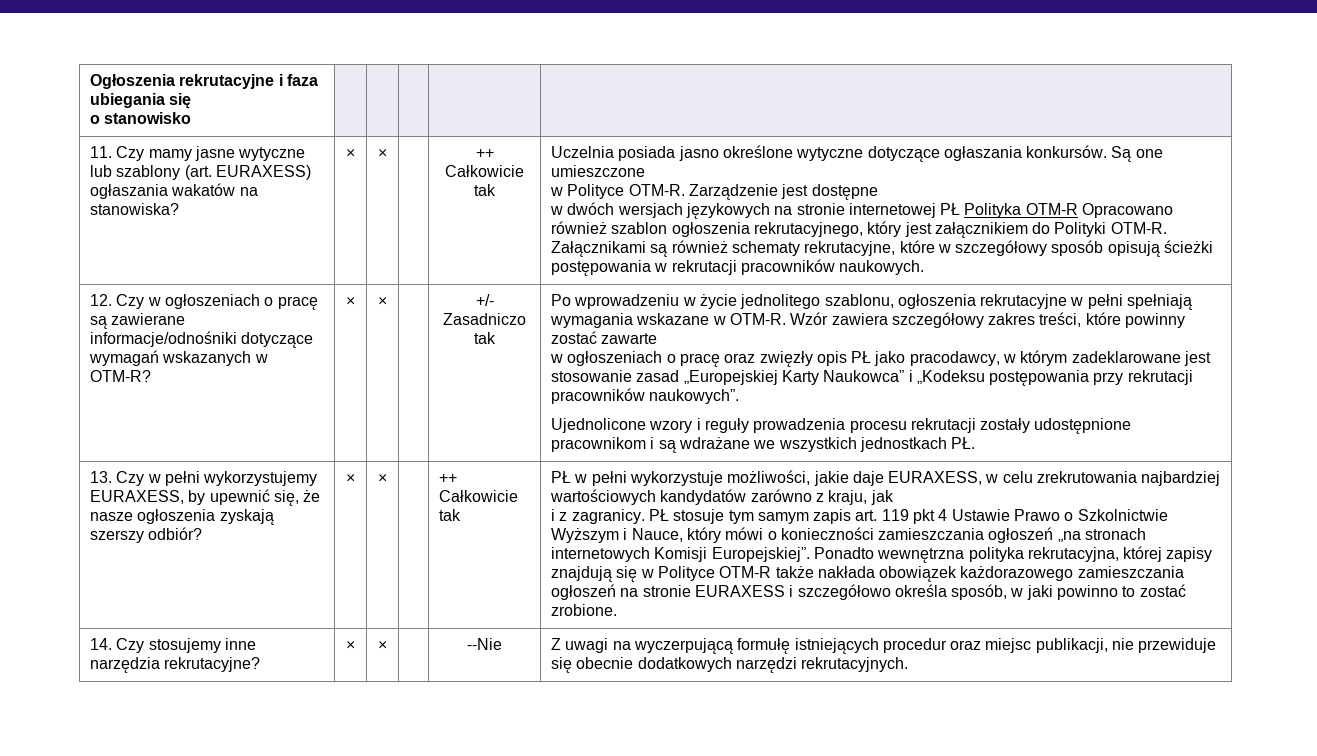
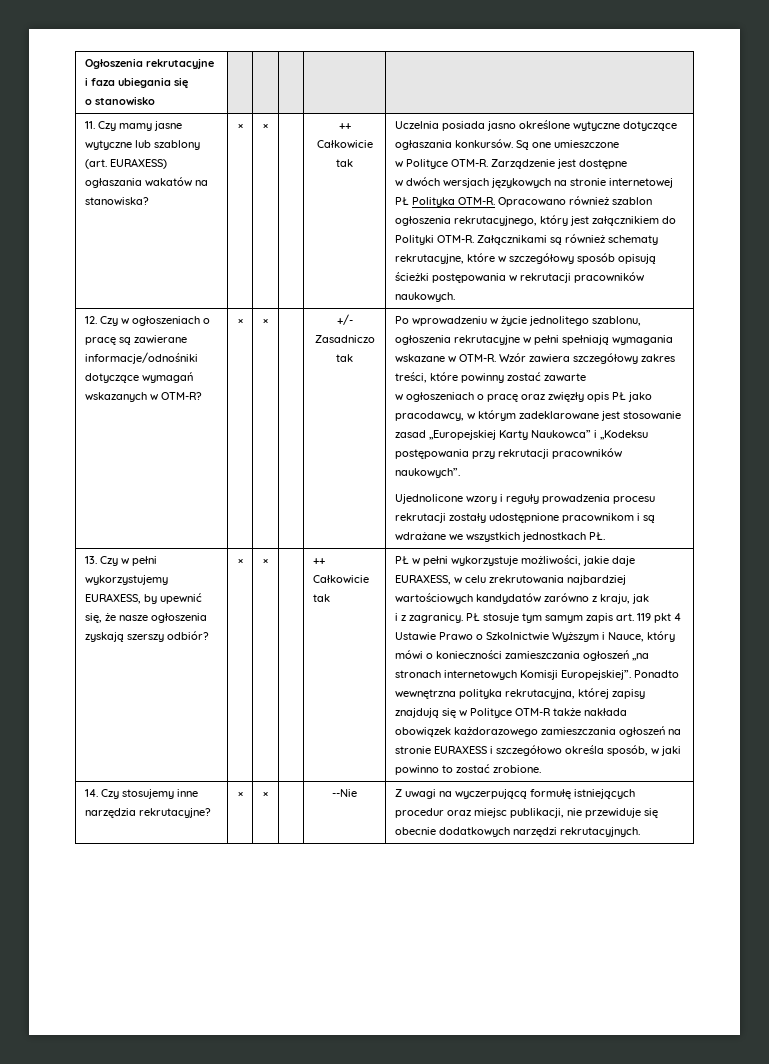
[1025,203,1078,215] OTM-R -> [457,197,495,205] OTM-R.

